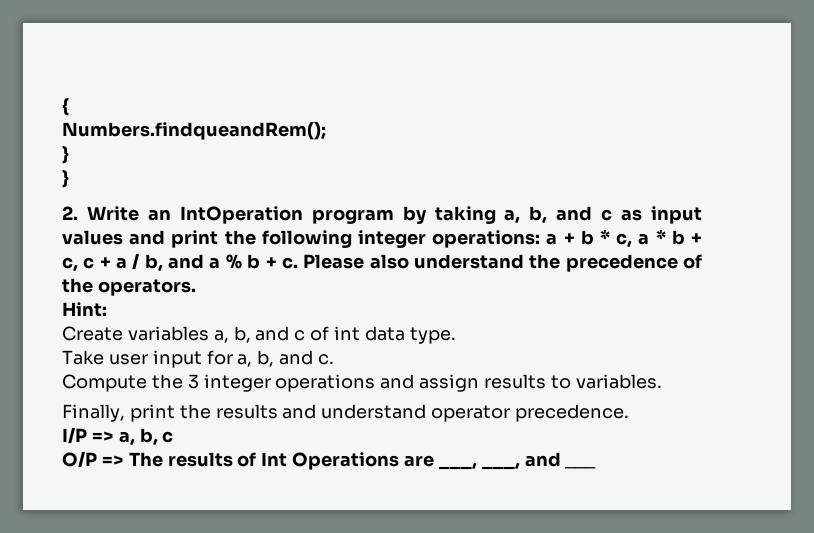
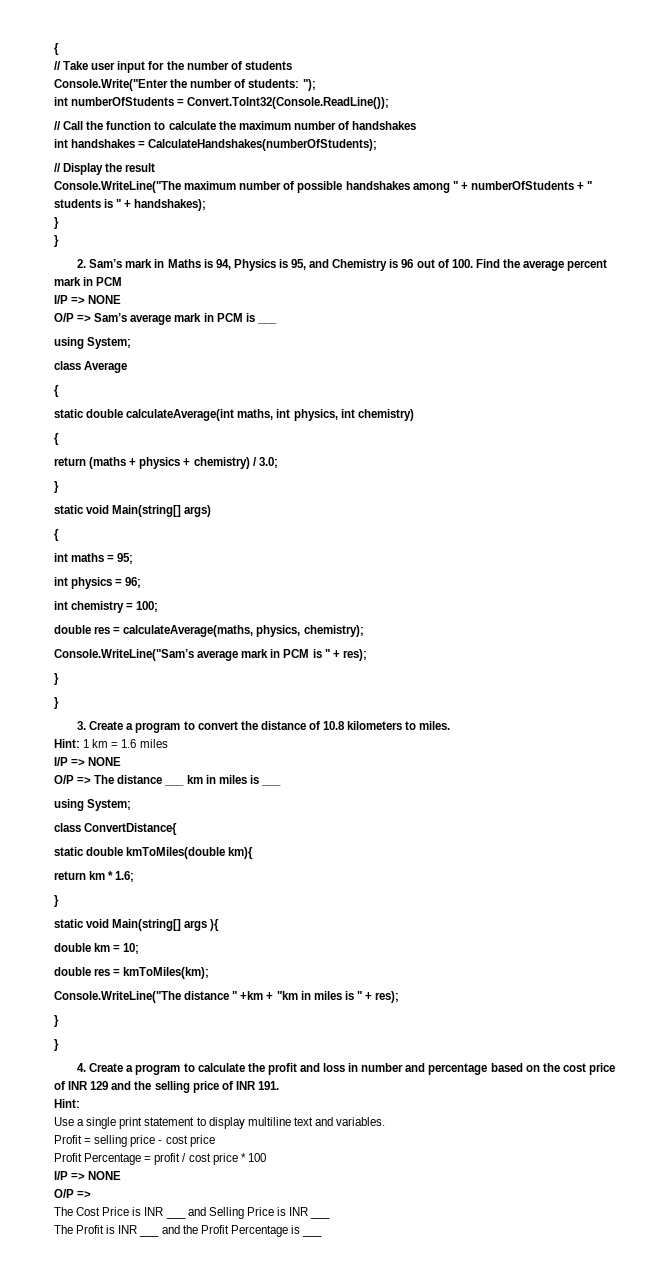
[62,98,69,116] [62,122,326,140] [62,146,69,164] [62,170,69,188] [62,206,702,224] [62,229,703,248] [62,253,703,272] [62,278,196,296] [62,302,107,317] [62,326,456,344] [62,350,335,368] [62,374,662,392] [62,404,630,422] [62,427,174,446] [62,451,561,470] { // Numbers.findqueandRem(); // } // } // 2. Write an IntOperation program by taking a, b, and c as input values and print the following integer operations: a + b * c, a * b + c, c + a / b, and a % b + c. Please also understand the precedence of the operators. // Hint: // Create variables a, b, and c of int data type. // Take user input for a, b, and c. // Compute the 3 integer operations and assign results to variables. // Finally, print the results and understand operator precedence. // I/P => a, b, c // O/P => The results of Int Operations are ___, ___, and -> [54,43,59,55] [54,61,292,73] [54,79,316,91] [54,97,390,109] [54,121,417,130] [54,139,378,151] [54,163,156,175] [54,181,593,193] [54,199,207,211] [54,217,59,229] [54,235,59,247] [77,259,608,271] [54,277,123,286] [54,295,122,304] [54,313,255,325] [256,322,277,324] [54,337,132,349] [54,361,128,373] [54,385,59,397] [54,409,414,421] [54,433,59,445] [54,457,278,469] [54,481,59,493] [54,505,212,517] [54,529,59,541] [54,553,134,564] [54,577,142,589] [54,601,159,613] [54,625,364,637] [54,649,367,661] [54,673,59,685] [54,697,59,709] [77,721,451,733] [54,739,168,748] [54,757,122,766] [54,775,163,784] [164,784,185,786] [186,775,259,784] [260,784,281,786] [54,799,132,811] [54,823,178,835] [54,847,254,859] [54,871,135,882] [54,895,59,907] [54,919,220,931] [54,943,140,954] [54,967,210,979] [54,991,400,1003] [54,1015,59,1027] [54,1039,59,1051] [77,1063,615,1075] [54,1081,279,1093] [54,1099,80,1108] [54,1117,386,1129] [54,1135,215,1147] [54,1153,266,1165] [54,1171,122,1180] [54,1189,92,1198] [54,1207,164,1216] [165,1216,186,1219] [187,1207,309,1219] [310,1216,331,1219] [54,1225,138,1234] [139,1234,160,1237] [161,1225,300,1237] { // // Take user input for the number of students // Console.Write("Enter the number of students: "); // int numberOfStudents = Convert.ToInt32(Console.ReadLine()); // // Call the function to calculate the maximum number of handshakes // int handshakes = CalculateHandshakes(numberOfStudents); // // Display the result // Console.WriteLine("The maximum number of possible handshakes among " + numberOfStudents + " students is " + handshakes); // } // } // 2. Sam’s mark in Maths is 94, Physics is 95, and Chemistry is 96 out of 100. Find the average percent mark in PCM // I/P => NONE // O/P => Sam’s average mark in PCM is ___ // using System; // class Average // { // static double calculateAverage(int maths, int physics, int chemistry) // { // return (maths + physics + chemistry) / 3.0; // } // static void Main(string[] args) // { // int maths = 95; // int physics = 96; // int chemistry = 100; // double res = calculateAverage(maths, physics, chemistry); // Console.WriteLine("Sam’s average mark in PCM is " + res); // } // } // 3. Create a program to convert the distance of 10.8 kilometers to miles. // Hint: 1 km = 1.6 miles // I/P => NONE // O/P => The distance ___ km in miles is ___ // using System; // class ConvertDistance{ // static double kmToMiles(double km){ // return km * 1.6; // } // static void Main(string[] args ){ // double km = 10; // double res = kmToMiles(km); // Console.WriteLine("The distance " +km + "km in miles is " + res); // } // } // 4. Create a program to calculate the profit and loss in number and percentage based on the cost price of INR 129 and the selling price of INR 191. // Hint: // Use a single print statement to display multiline text and variables. // Profit = selling price - cost price // Profit Percentage = profit / cost price * 100 // I/P => NONE // O/P => // The Cost Price is INR ___ and Selling Price is INR ___ // The Profit is INR ___ and the Profit Percentage is

